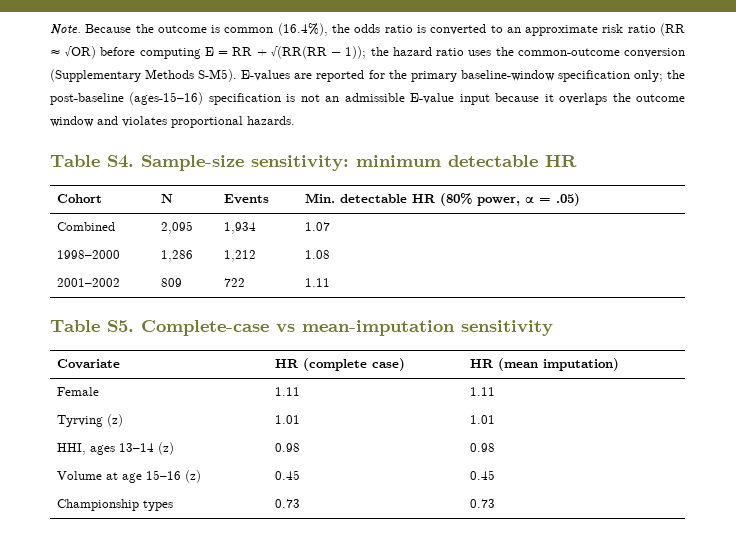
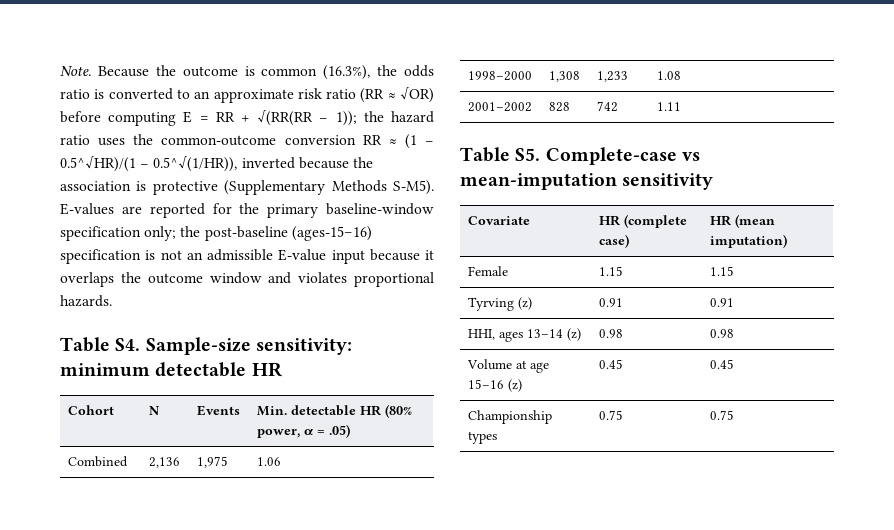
[277,23,328,36] (16.4%), -> [323,65,371,80] (16.3%),
(686, 53) none -> [362,134,434,149] [60,156,373,172] [60,181,218,195] RR ≈ (1 − 0.5^√HR)/(1 − 0.5^√(1/HR)), inverted because the association is protective
[160,221,193,234] [223,222,256,234] [304,222,330,231] 2,095 | 1,934 | 1.07 -> [149,457,181,468] [197,456,229,468] [257,457,282,466] 2,136 | 1,975 | 1.06
[160,250,193,262] [223,250,256,262] 1,286 | 1,212 -> [549,71,581,82] [597,71,629,82] 1,308 | 1,233
[160,278,182,287] [223,278,245,287] 809 | 722 -> [549,102,571,112] [597,101,619,112] 828 | 742
[274,387,300,396] [469,387,495,396] 1.11 | 1.11 -> [599,266,624,276] [710,266,735,276] 1.15 | 1.15
[274,415,300,424] [469,415,495,424] 1.01 | 1.01 -> [599,298,624,307] [710,298,735,307] 0.91 | 0.91
[274,499,300,508] [469,499,495,508] 0.73 | 0.73 -> [599,410,624,420] [710,410,735,420] 0.75 | 0.75

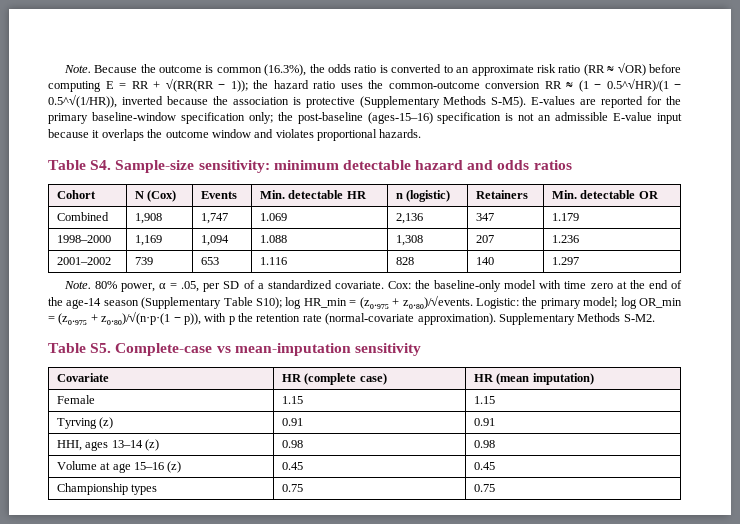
[251,362,282,377] HR -> [415,160,572,170] hazard and odds ratios
(161, 410) none -> [147,190,177,202] (Cox)
[385,404,413,418] [257,424,351,438] [68,456,129,467] [149,457,181,468] [197,456,229,468] [257,457,282,466] [468,71,533,81] [549,71,581,82] [597,71,629,82] [657,71,682,80] [468,102,533,112] [549,102,571,112] [597,101,619,112] [657,102,682,111] (80% power, α = .05) // Combined | 2,136 | 1,975 | 1.06 // 1998–2000 | 1,308 | 1,233 | 1.08 // 2001–2002 | 828 | 742 | 1.11 -> [395,190,451,202] [475,190,528,199] [551,190,659,199] [56,212,109,221] [134,213,162,224] [200,213,228,224] [259,213,287,221] [395,213,423,224] [475,213,494,221] [551,213,579,221] [56,235,111,243] [134,235,162,246] [200,235,229,246] [259,235,287,243] [395,235,423,246] [475,235,494,243] [551,235,579,243] [56,257,111,265] [134,257,153,265] [200,257,219,265] [259,257,287,265] [395,257,414,265] [475,257,494,265] [551,257,579,265] [63,280,683,292] [48,295,683,309] [48,311,655,325] | n (logistic) | Retainers | Min. detectable OR // Combined | 1,908 | 1,747 | 1.069 | 2,136 | 347 | 1.179 // 1998–2000 | 1,169 | 1,094 | 1.088 | 1,308 | 207 | 1.236 // 2001–2002 | 739 | 653 | 1.116 | 828 | 140 | 1.297 // Note. 80% power, α = .05, per SD of a standardized covariate. Cox: the baseline-only model with time zero at the end of the age-14 season (Supplementary Table S10); log HR_min = (z₀.₉₇₅ + z₀.₈₀)/√events. Logistic: the primary model; log OR_min = (z₀.₉₇₅ + z₀.₈₀)/√(n·p·(1 − p)), with p the retention rate (normal-covariate approximation). Supplementary Methods S-M2.

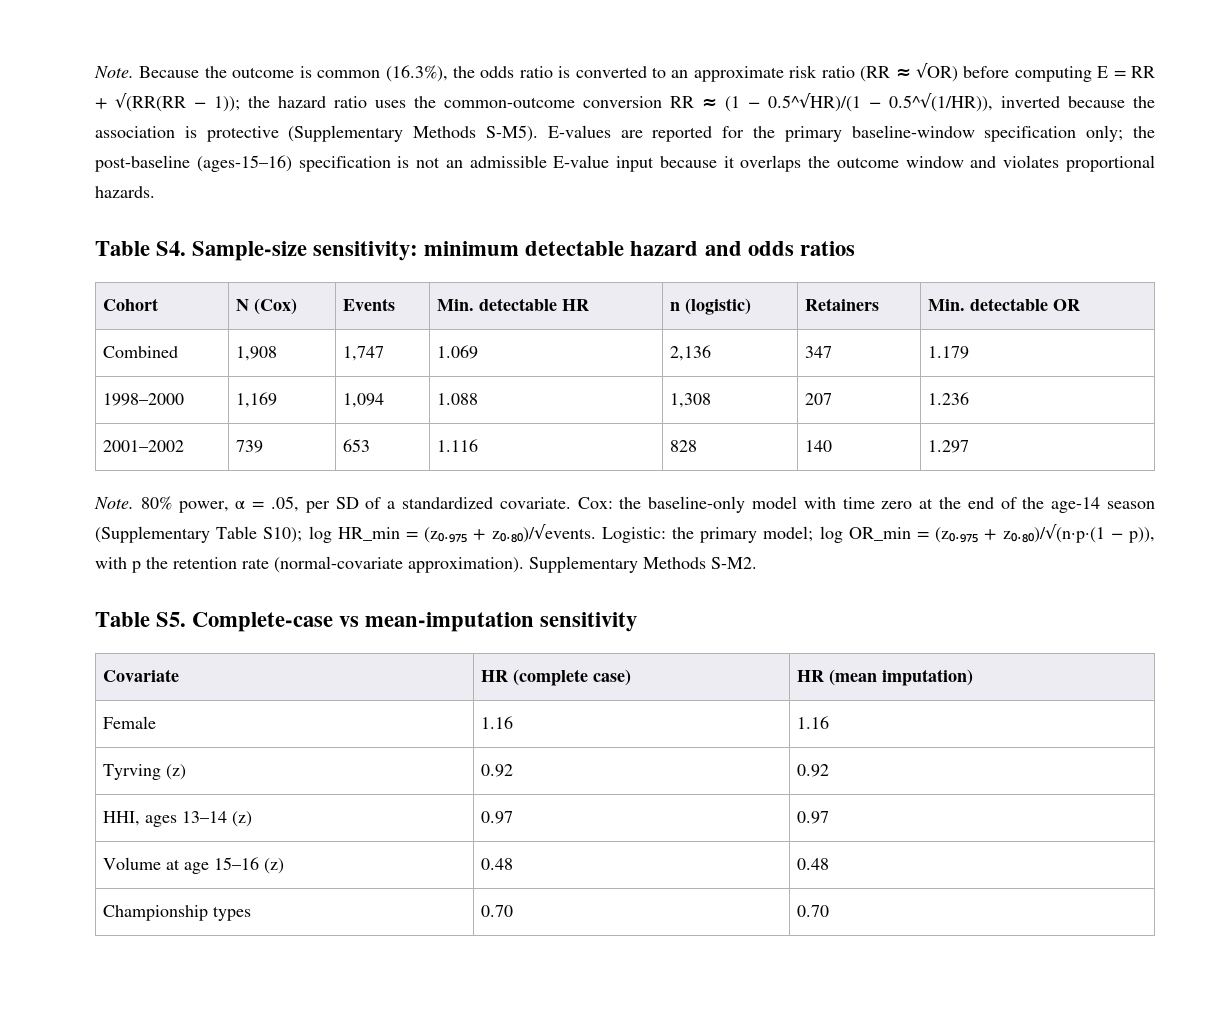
[281,396,303,404] [473,396,495,404] 1.15 | 1.15 -> [480,716,513,729] [796,716,829,729] 1.16 | 1.16
[281,418,303,426] [473,418,495,426] 0.91 | 0.91 -> [480,764,513,777] [796,764,829,777] 0.92 | 0.92
[281,440,303,448] [473,440,495,448] 0.98 | 0.98 -> [480,811,513,824] [796,811,829,824] 0.97 | 0.97
[281,462,303,470] [473,462,495,470] 0.45 | 0.45 -> [480,858,513,870] [796,858,829,870] 0.48 | 0.48
[281,484,303,492] [473,484,495,492] 0.75 | 0.75 -> [480,905,513,917] [796,905,829,917] 0.70 | 0.70

